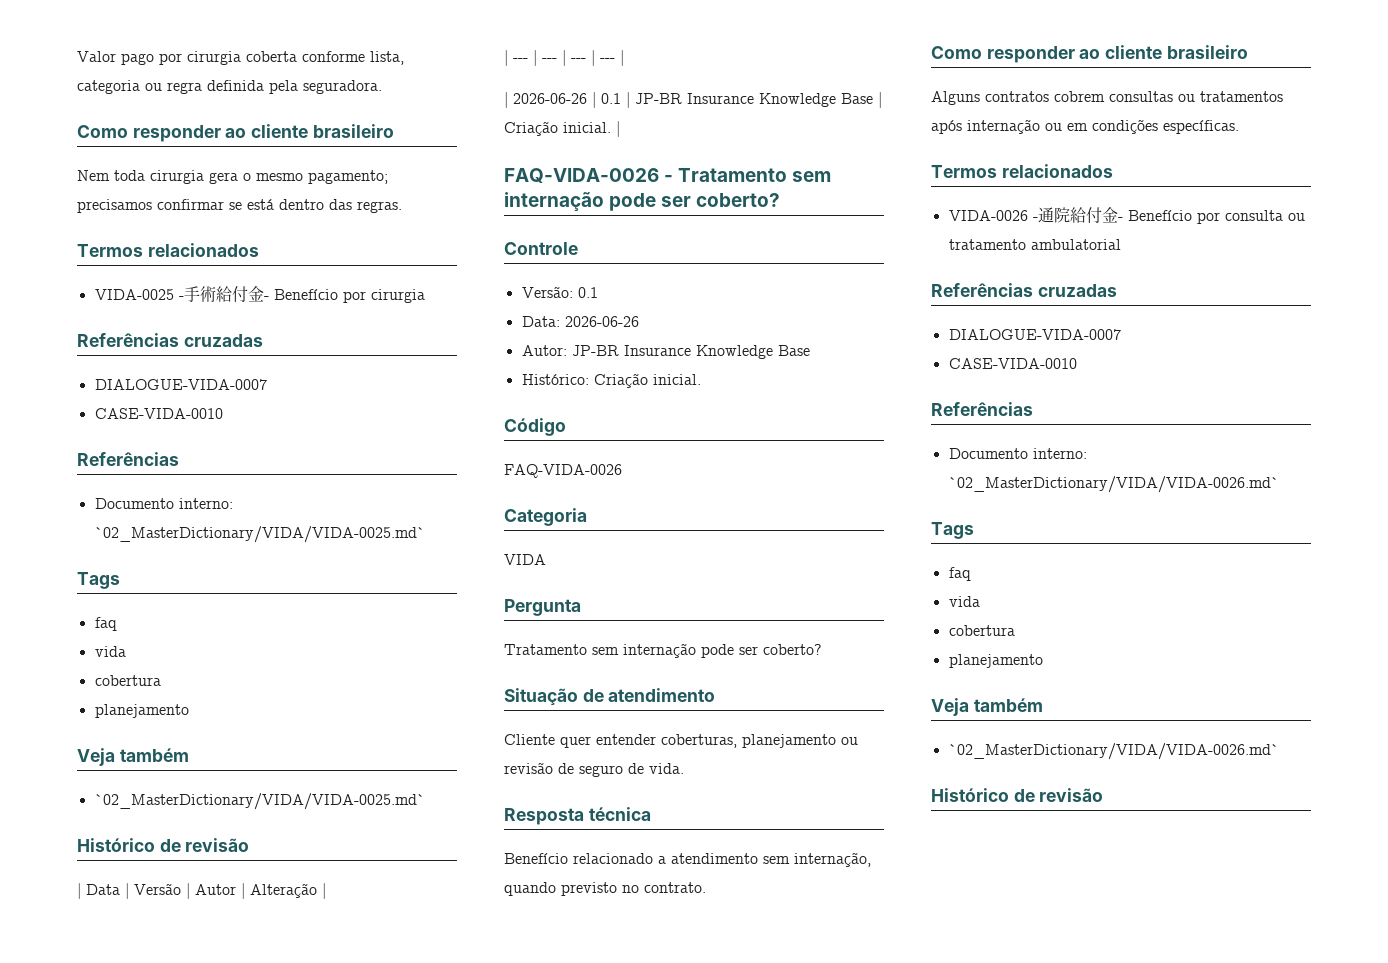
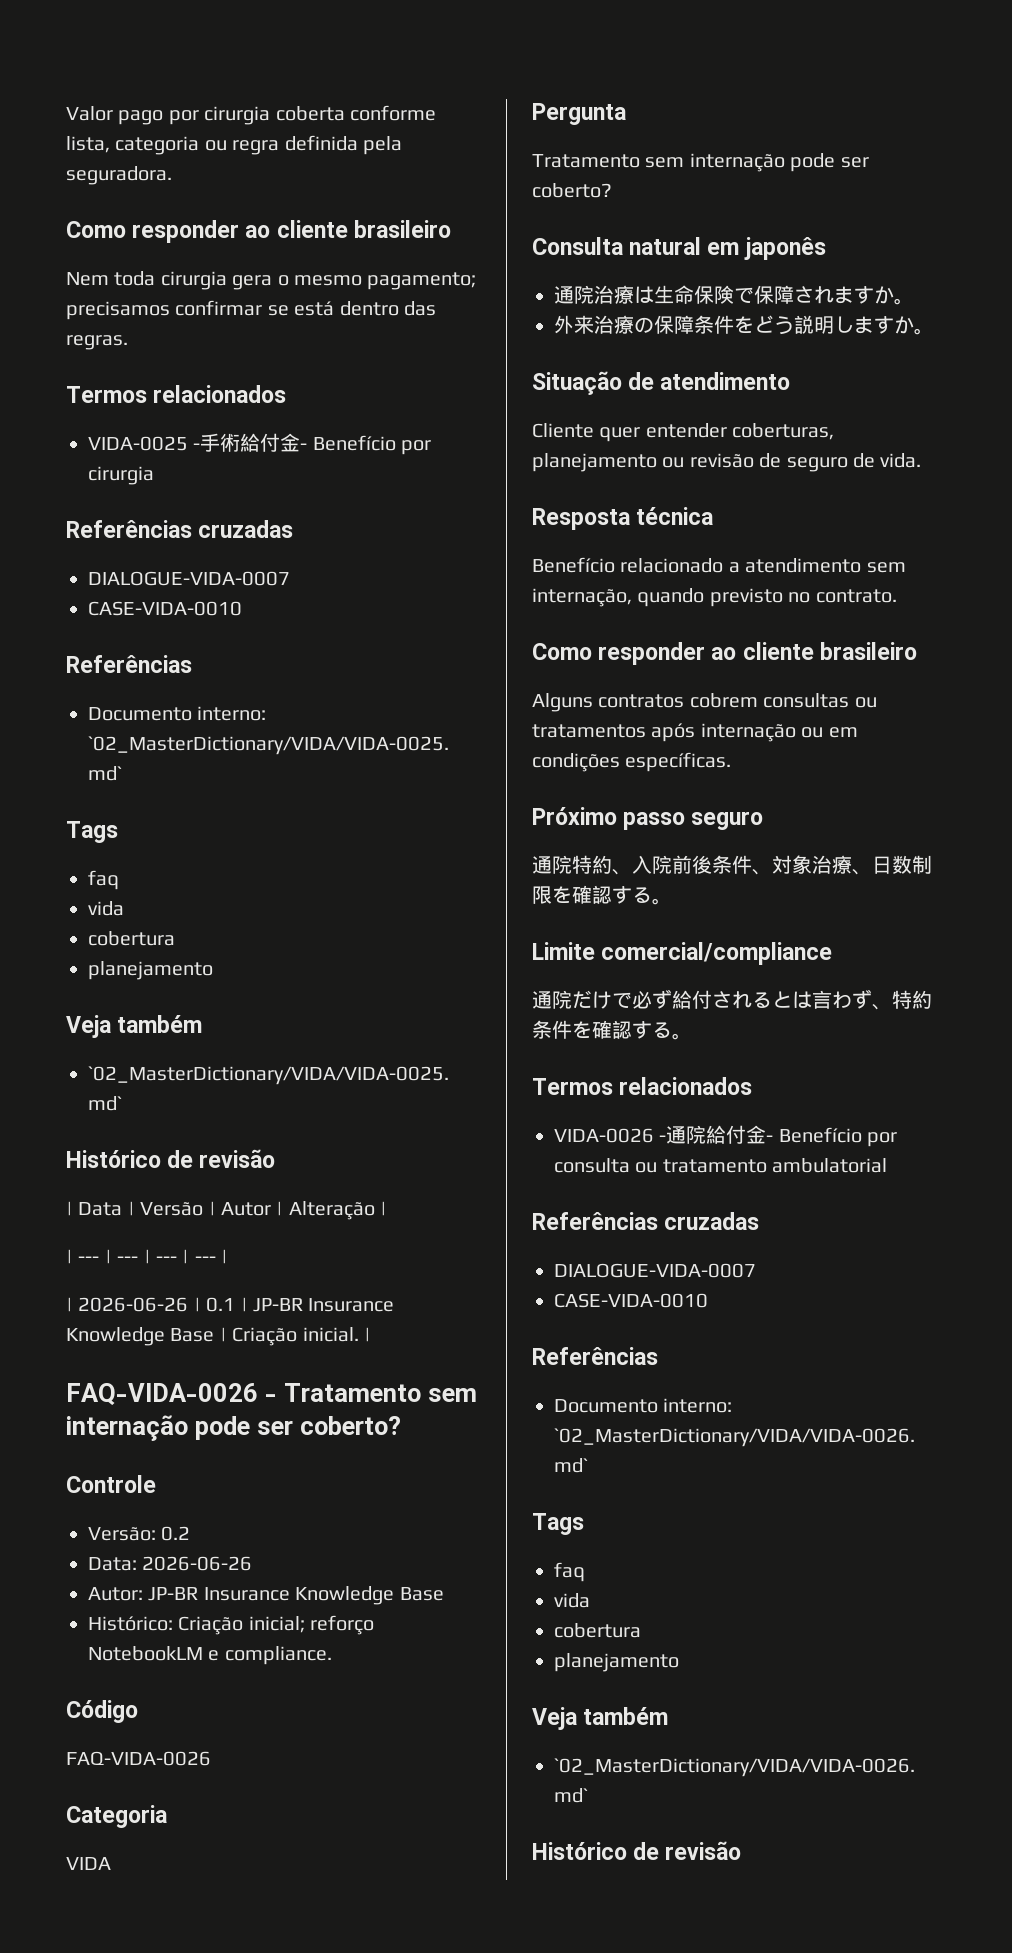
[577,287,598,298] 0.1 -> [161,1526,191,1541] 0.2
[652,374,701,385] inicial. -> [248,1615,375,1635] [88,1646,332,1665] inicial; reforço NotebookLM e compliance.
(822, 649) none -> [532,237,826,260] [554,285,914,305] [554,315,934,335] // Consulta natural em japonês // 通院治療は生命保険で保障されますか。 // 外来治療の保障条件をどう説明しますか。
(1239, 127) none -> [532,807,764,830] [532,855,932,875] [532,885,672,905] [532,942,833,965] [532,989,932,1010] [532,1020,692,1040] // Próximo passo seguro // 通院特約、入院前後条件、対象治療、日数制限を確認する。 // Limite comercial/compliance // 通院だけで必ず給付されるとは言わず、特約条件を確認する。

